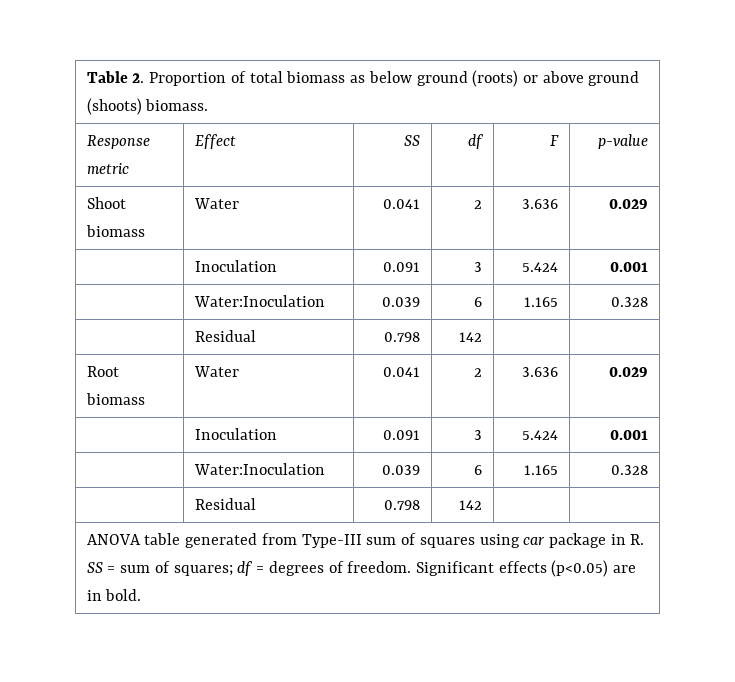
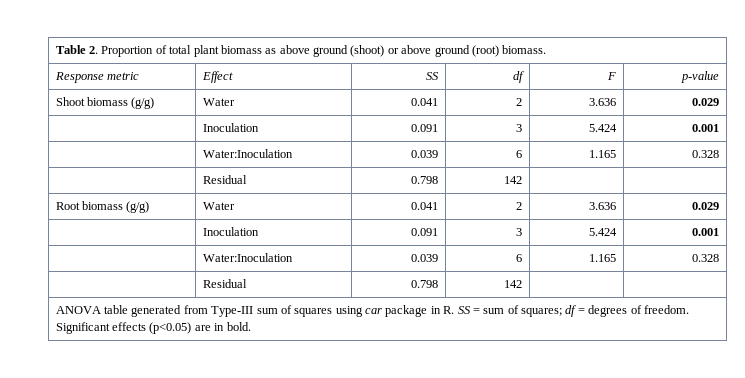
(283, 77) none -> [193,45,219,57] plant
[368,70,519,87] below ground (roots) -> [279,45,385,57] above ground (shoot)
[86,98,142,115] (shoots) -> [471,45,499,57] (root)
(145, 231) none -> [131,97,155,109] (g/g)
(145, 399) none -> [126,201,150,213] (g/g)

